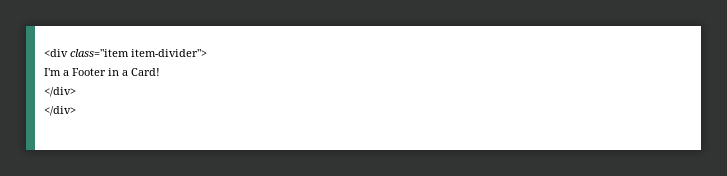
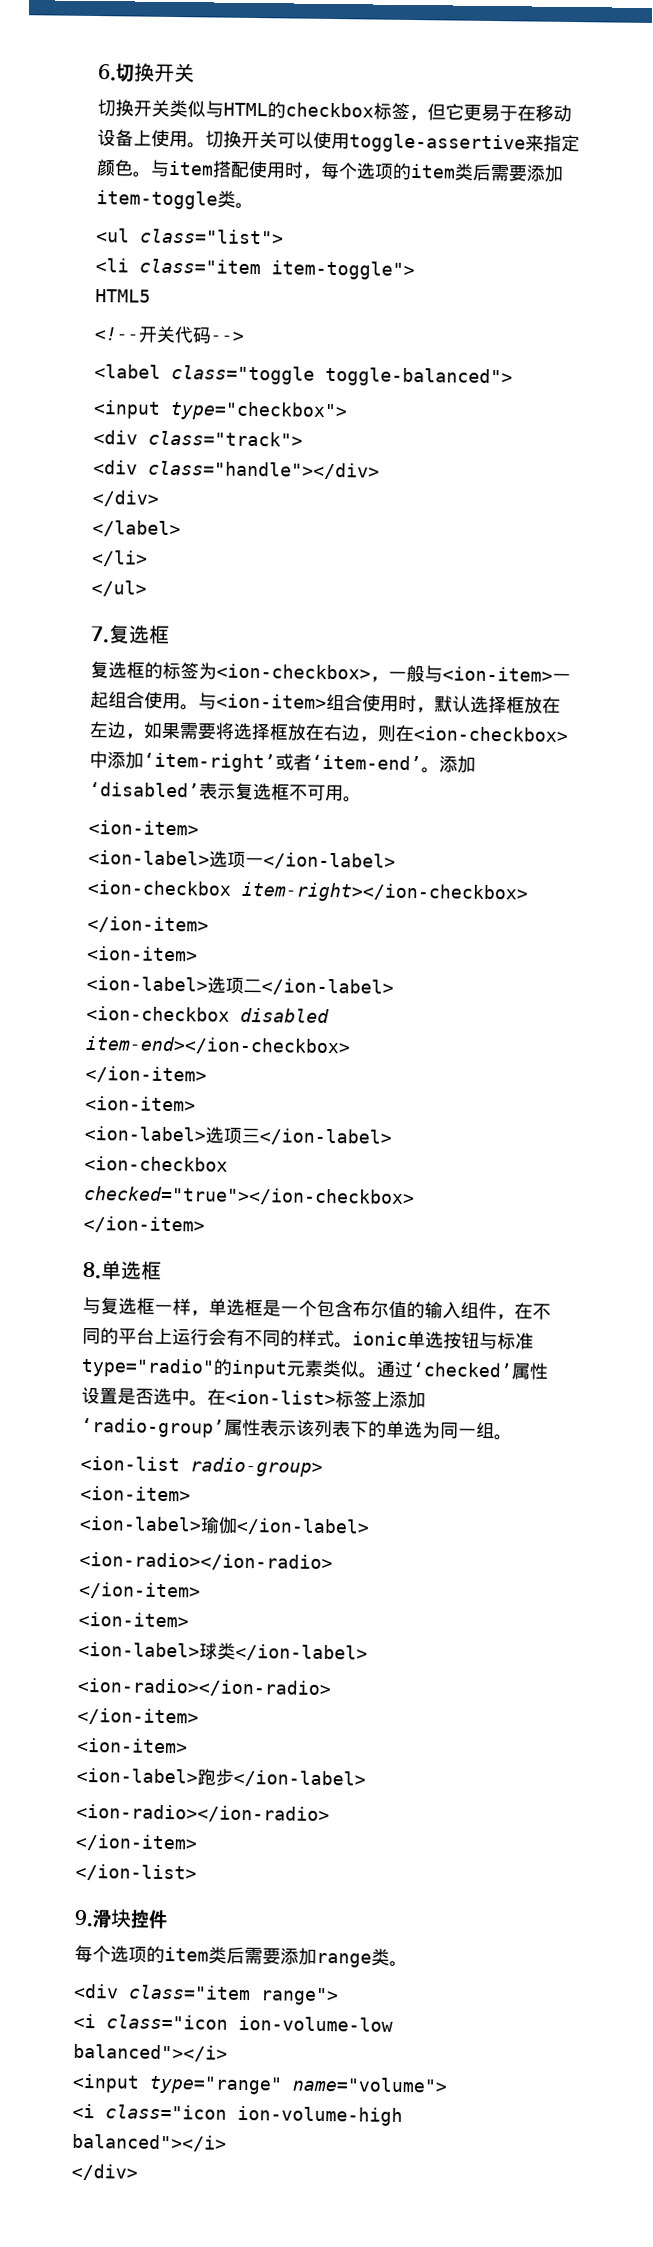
[44,49,207,57] [44,68,160,76] [44,87,76,97] <div class="item item-divider"> // I'm a Footer in a Card! // </div> -> [98,62,195,83] [97,99,572,123] [97,129,580,154] [96,159,564,182] [96,190,254,210] [96,228,284,245] [95,258,415,281] [95,289,151,303] [94,325,244,344] [94,364,513,388] [93,400,348,422] [93,430,303,447] [93,460,380,480] [92,490,159,507] [92,520,181,538] [91,550,148,567] [91,580,147,597] [91,624,170,644] [90,661,571,683] [90,690,561,714] [89,720,568,743] [89,750,476,774] [89,781,362,803] [88,819,199,836] [88,849,396,870] [87,879,529,904] [87,915,209,934] [87,945,198,962] [86,975,394,996] [86,1005,330,1024] [85,1035,351,1056] [85,1065,207,1084] [85,1095,196,1112] [84,1125,392,1146] [84,1155,228,1172] [83,1185,415,1207] [83,1215,205,1234] [83,1260,162,1280] [82,1296,551,1321] [82,1327,534,1350] [81,1357,549,1380] [81,1386,426,1409] [81,1417,513,1441] [80,1455,323,1477] [80,1485,191,1502] [79,1515,370,1536] [79,1551,333,1572] [79,1581,201,1600] [78,1611,189,1628] [78,1641,368,1662] [77,1677,331,1698] [77,1707,199,1726] [77,1737,188,1754] [76,1767,366,1788] [76,1803,330,1824] [75,1833,198,1852] [75,1863,197,1882] [74,1908,168,1930] [74,1944,408,1968] [73,1983,339,2006] [73,2013,393,2032] [73,2043,228,2062] [72,2073,448,2095] [72,2103,403,2127] [72,2133,227,2152] 6.切换开关 // 切换开关类似与HTML的checkbox标签，但它更易于在移动设备上使用。切换开关可以使用toggle-assertive来指定颜色。与item搭配使用时，每个选项的item类后需要添加item-toggle类。 // <ul class="list"> // <li class="item item-toggle"> // HTML5 // <!--开关代码--> // <label class="toggle toggle-balanced"> // <input type="checkbox"> // <div class="track"> // <div class="handle"></div> // </div> // </label> // </li> // </ul> // 7.复选框 // 复选框的标签为<ion-checkbox>，一般与<ion-item>一起组合使用。与<ion-item>组合使用时，默认选择框放在左边，如果需要将选择框放在右边，则在<ion-checkbox>中添加‘item-right’或者‘item-end’。添加‘disabled’表示复选框不可用。 // <ion-item> // <ion-label>选项一</ion-label> // <ion-checkbox item-right></ion-checkbox> // </ion-item> // <ion-item> // <ion-label>选项二</ion-label> // <ion-checkbox disabled item-end></ion-checkbox> // </ion-item> // <ion-item> // <ion-label>选项三</ion-label> // <ion-checkbox checked="true"></ion-checkbox> // </ion-item> // 8.单选框 // 与复选框一样，单选框是一个包含布尔值的输入组件，在不同的平台上运行会有不同的样式。ionic单选按钮与标准type="radio"的input元素类似。通过‘checked’属性设置是否选中。在<ion-list>标签上添加‘radio-group’属性表示该列表下的单选为同一组。 // <ion-list radio-group> // <ion-item> // <ion-label>瑜伽</ion-label> // <ion-radio></ion-radio> // </ion-item> // <ion-item> // <ion-label>球类</ion-label> // <ion-radio></ion-radio> // </ion-item> // <ion-item> // <ion-label>跑步</ion-label> // <ion-radio></ion-radio> // </ion-item> // </ion-list> // 9.滑块控件 // 每个选项的item类后需要添加range类。 // <div class="item range"> // <i class="icon ion-volume-low balanced"></i> // <input type="range" name="volume"> // <i class="icon ion-volume-high balanced"></i>

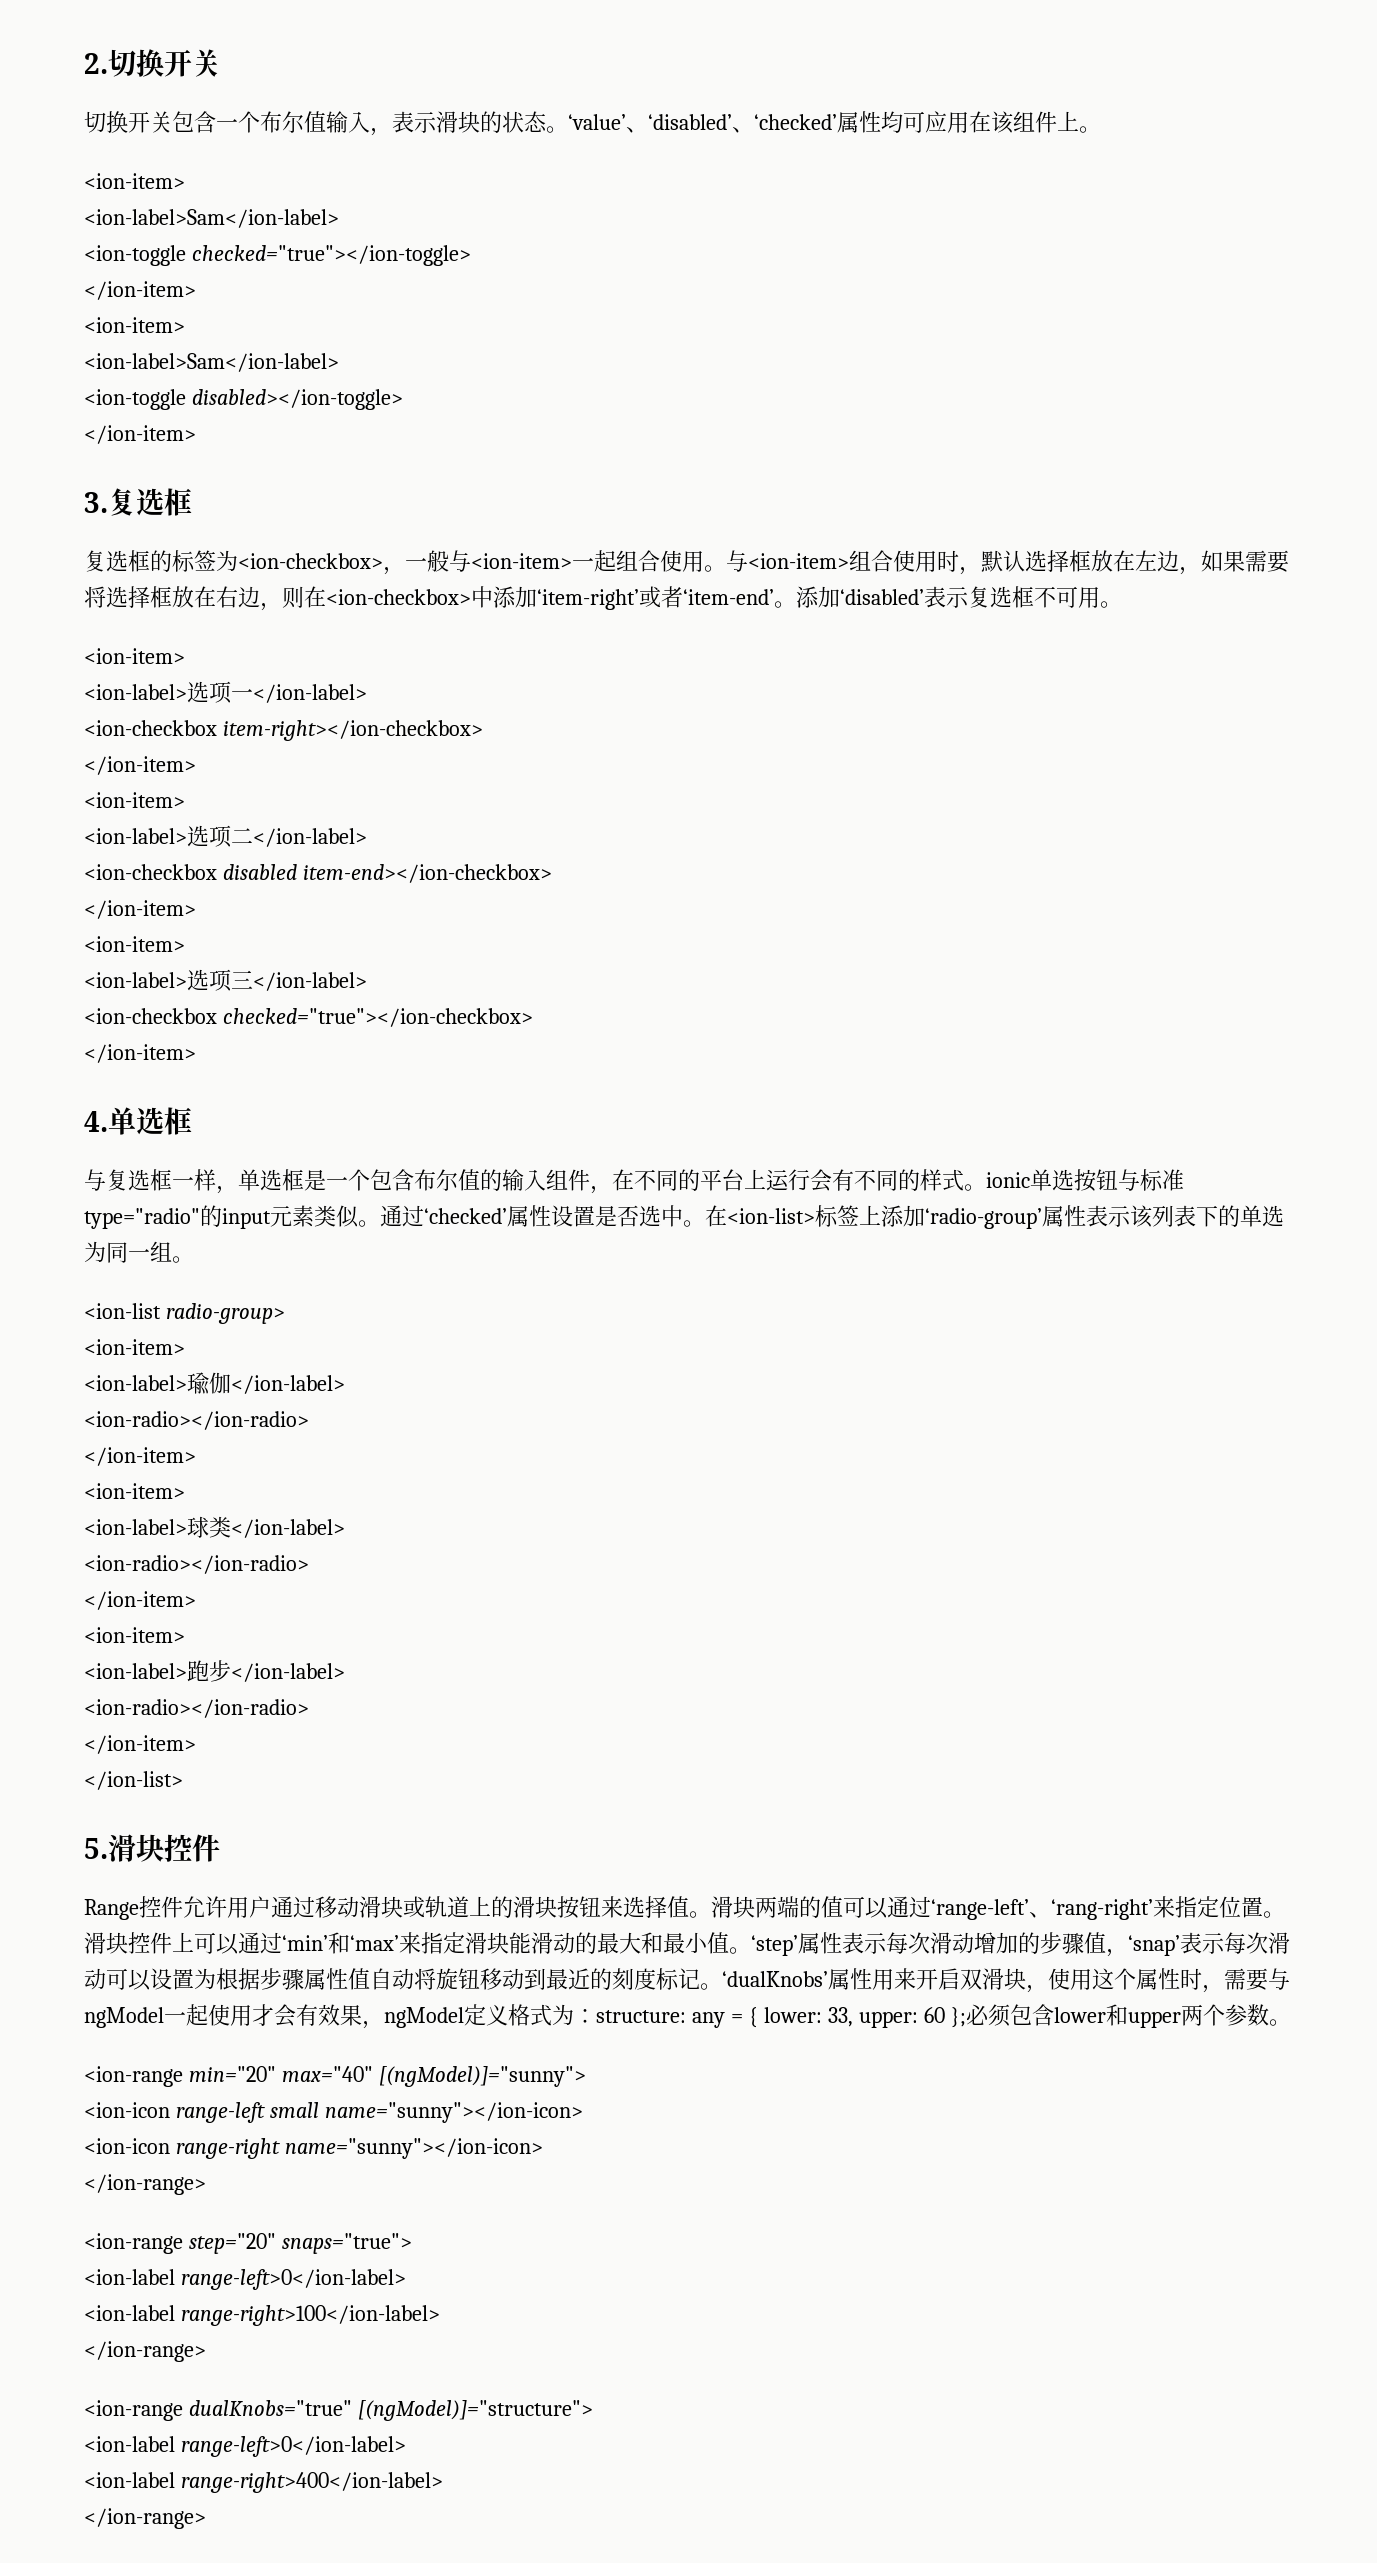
[98,64,117,82] 6. -> [84,53,108,74] 2.
[169,99,572,123] [97,129,580,154] [96,159,564,182] [96,190,254,210] [96,228,284,245] [95,258,415,281] [95,289,151,303] [94,325,244,344] [94,364,513,388] [93,400,348,422] [93,430,303,447] [93,460,380,480] [92,490,159,507] [92,520,181,538] [91,550,148,567] [91,580,147,597] [91,626,110,644] 类似与HTML的checkbox标签，但它更易于在移动设备上使用。切换开关可以使用toggle-assertive来指定颜色。与item搭配使用时，每个选项的item类后需要添加item-toggle类。 // <ul class="list"> // <li class="item item-toggle"> // HTML5 // <!--开关代码--> // <label class="toggle toggle-balanced"> // <input type="checkbox"> // <div class="track"> // <div class="handle"></div> // </div> // </label> // </li> // </ul> // 7. -> [172,111,1101,136] [84,173,185,189] [84,209,339,228] [84,245,471,266] [84,281,196,300] [84,317,185,333] [84,353,339,372] [84,389,403,410] [84,425,196,444] [84,492,108,513] 包含一个布尔值输入，表示滑块的状态。‘value’、‘disabled’、‘checked’属性均可应用在该组件上。 // <ion-item> // <ion-label>Sam</ion-label> // <ion-toggle checked="true"></ion-toggle> // </ion-item> // <ion-item> // <ion-label>Sam</ion-label> // <ion-toggle disabled></ion-toggle> // </ion-item> // 3.
[83,1261,102,1280] 8. -> [84,1111,108,1132] 4.
[74,1909,94,1928] 9. -> [84,1838,108,1859] 5.
[74,1944,408,1968] [73,1983,339,2006] [73,2013,393,2032] [73,2043,228,2062] [72,2073,448,2095] [72,2103,403,2127] [72,2133,227,2152] [71,2163,138,2181] 每个选项的item类后需要添加range类。 // <div class="item range"> // <i class="icon ion-volume-low balanced"></i> // <input type="range" name="volume"> // <i class="icon ion-volume-high balanced"></i> // </div> -> [84,1896,1285,1920] [84,1932,1290,1957] [84,1968,1290,1993] [84,2004,1291,2029] [84,2066,586,2087] [84,2102,583,2123] [84,2138,543,2159] [84,2174,206,2195] [84,2233,412,2254] [84,2269,406,2290] [84,2305,440,2326] [84,2341,206,2362] [84,2400,593,2421] [84,2436,406,2457] [84,2472,443,2493] [84,2508,206,2529] Range控件允许用户通过移动滑块或轨道上的滑块按钮来选择值。滑块两端的值可以通过‘range-left’、‘rang-right’来指定位置。滑块控件上可以通过‘min’和‘max’来指定滑块能滑动的最大和最小值。‘step’属性表示每次滑动增加的步骤值，‘snap’表示每次滑动可以设置为根据步骤属性值自动将旋钮移动到最近的刻度标记。‘dualKnobs’属性用来开启双滑块，使用这个属性时，需要与ngModel一起使用才会有效果，ngModel定义格式为：structure: any = { lower: 33, upper: 60 };必须包含lower和upper两个参数。 // <ion-range min="20" max="40" [(ngModel)]="sunny"> // <ion-icon range-left small name="sunny"></ion-icon> // <ion-icon range-right name="sunny"></ion-icon> // </ion-range> // <ion-range step="20" snaps="true"> // <ion-label range-left>0</ion-label> // <ion-label range-right>100</ion-label> // </ion-range> // <ion-range dualKnobs="true" [(ngModel)]="structure"> // <ion-label range-left>0</ion-label> // <ion-label range-right>400</ion-label> // </ion-range>

